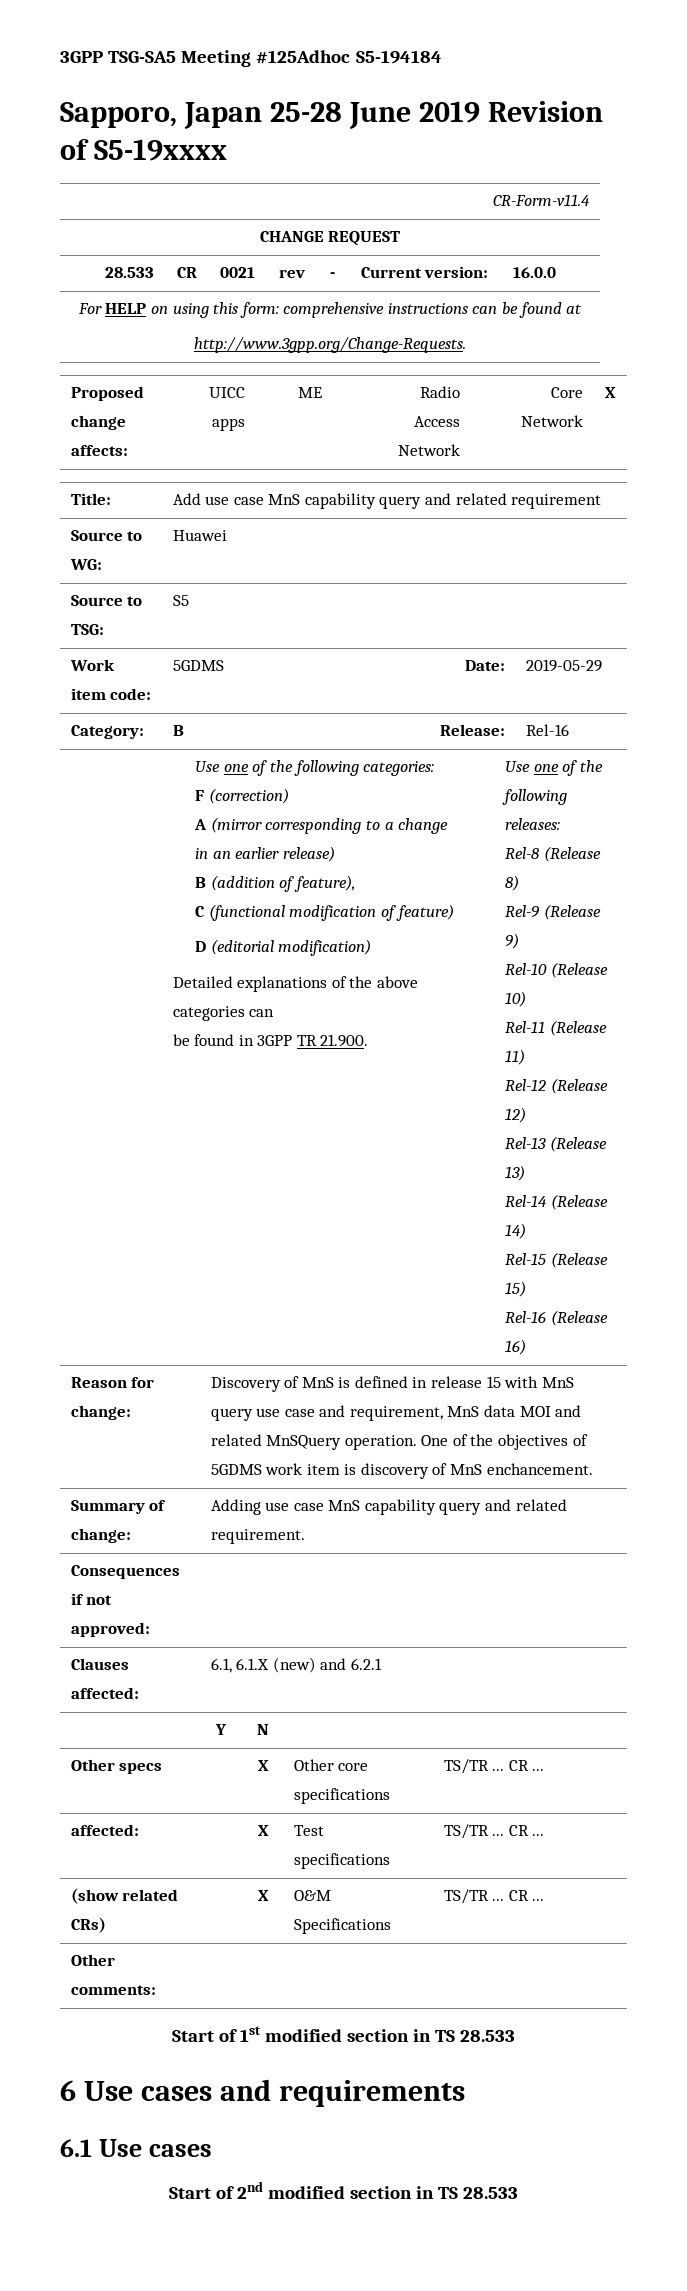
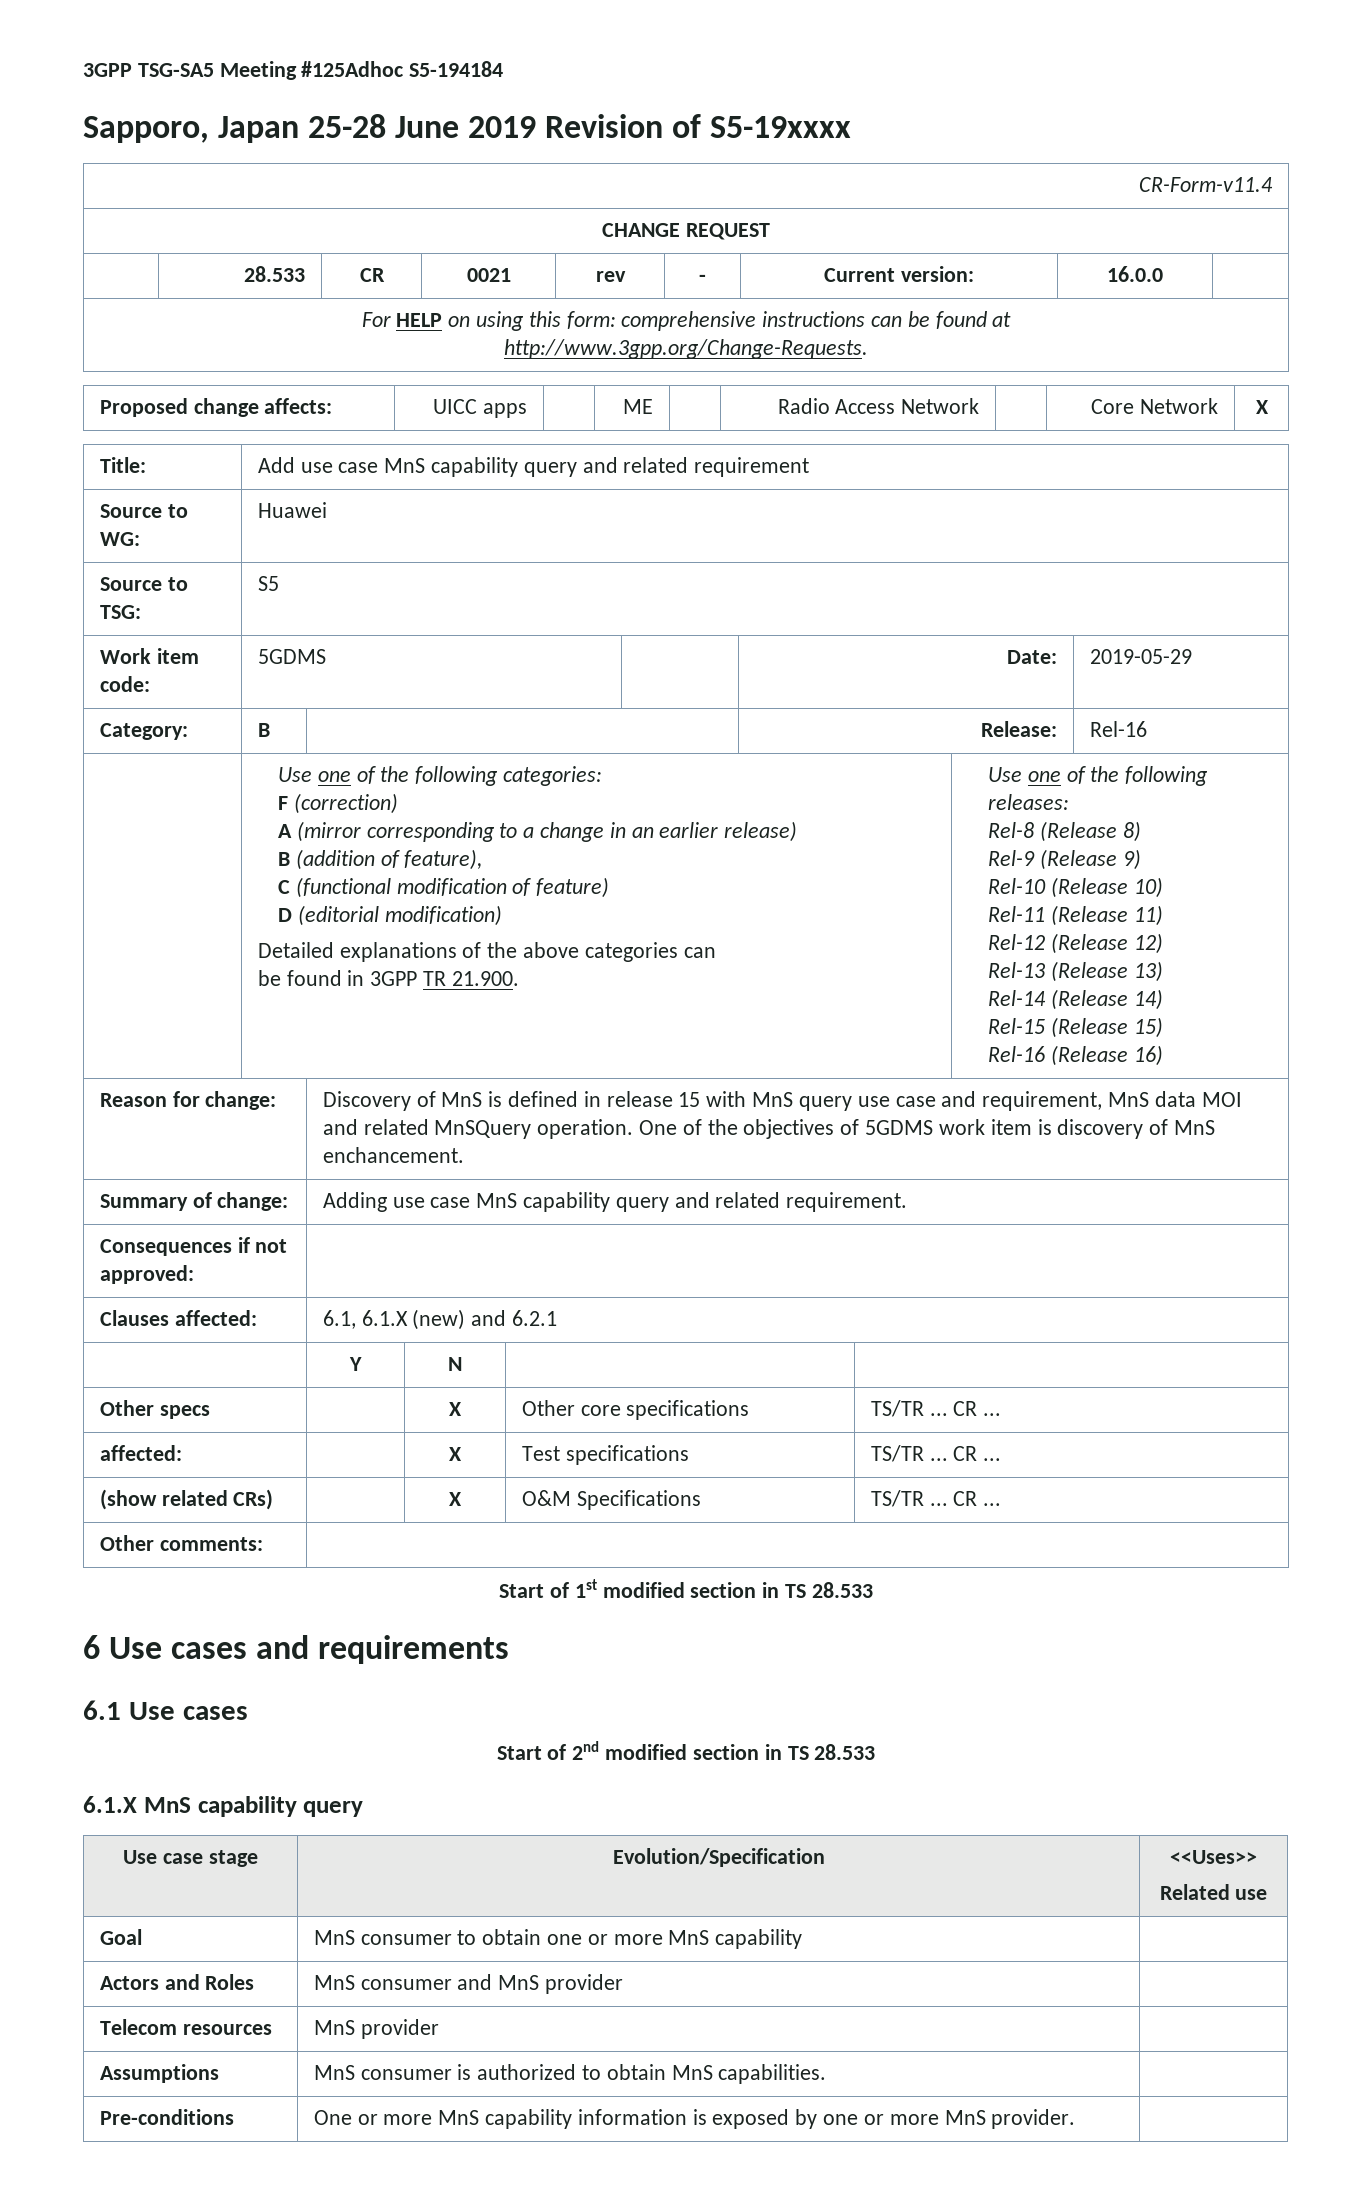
(519, 2193) none -> [83,1796,364,1817] [123,1850,258,1867] [612,1848,825,1867] [1170,1850,1257,1864] [1159,1884,1268,1900] [99,1929,142,1945] [313,1929,803,1949] [99,1974,255,1990] [313,1974,624,1994] [99,2019,272,2035] [313,2019,439,2039] [99,2064,219,2083] [313,2064,827,2084] [99,2109,234,2125] [313,2109,1076,2129] // 6.1.X MnS capability query // Use case stage | Evolution/Specification | <<Uses>> // Related use // Goal | MnS consumer to obtain one or more MnS capability | // Actors and Roles | MnS consumer and MnS provider | // Telecom resources | MnS provider | // Assumptions | MnS consumer is authorized to obtain MnS capabilities. | // Pre-conditions | One or more MnS capability information is exposed by one or more MnS provider. |

